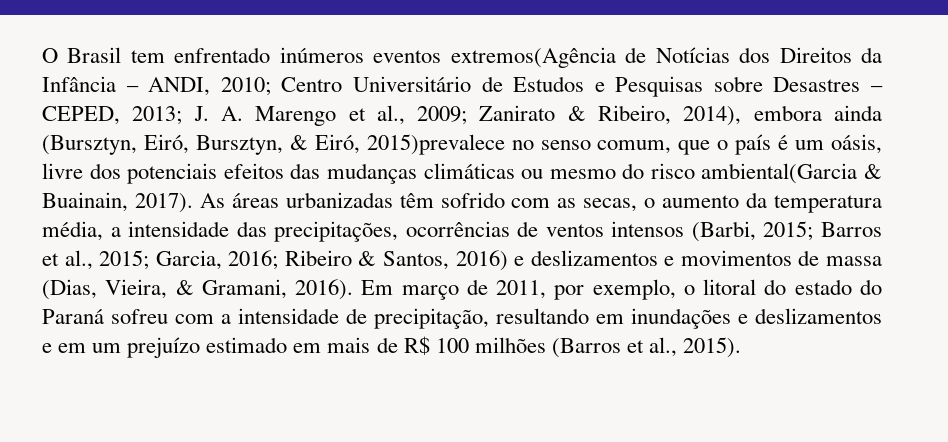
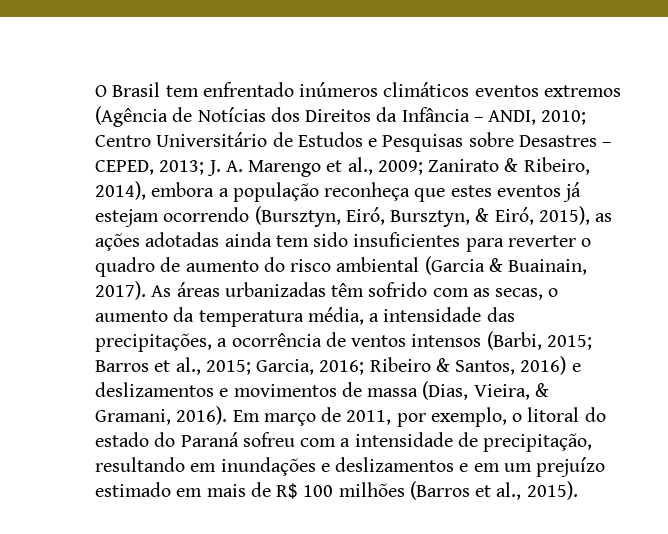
[373,47,616,68] eventos extremos(Agência -> [383,82,621,97] [95,106,168,127] climáticos eventos extremos (Agência
[833,105,882,121] ainda -> [218,182,582,202] [95,207,250,227] a população reconheça que estes eventos já estejam ocorrendo
[366,134,883,155] [42,163,858,184] 2015)prevalece no senso comum, que o país é um oásis, livre dos potenciais efeitos das mudanças climáticas ou mesmo do risco ambiental(Garcia -> [538,206,613,225] [95,232,592,252] [95,256,485,277] 2015), as ações adotadas ainda tem sido insuficientes para reverter o quadro de aumento do risco ambiental (Garcia
[405,221,510,237] ocorrências -> [217,333,322,347] a ocorrência

